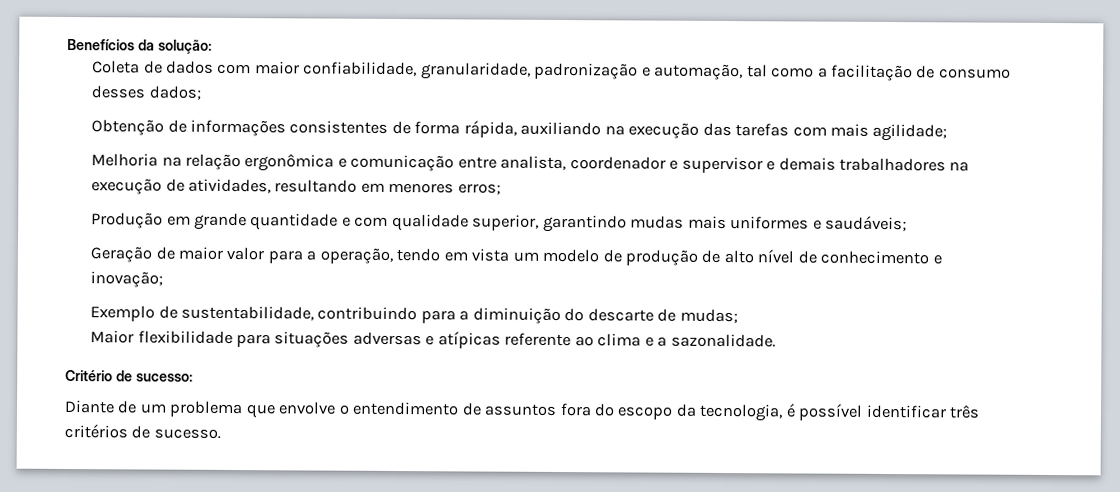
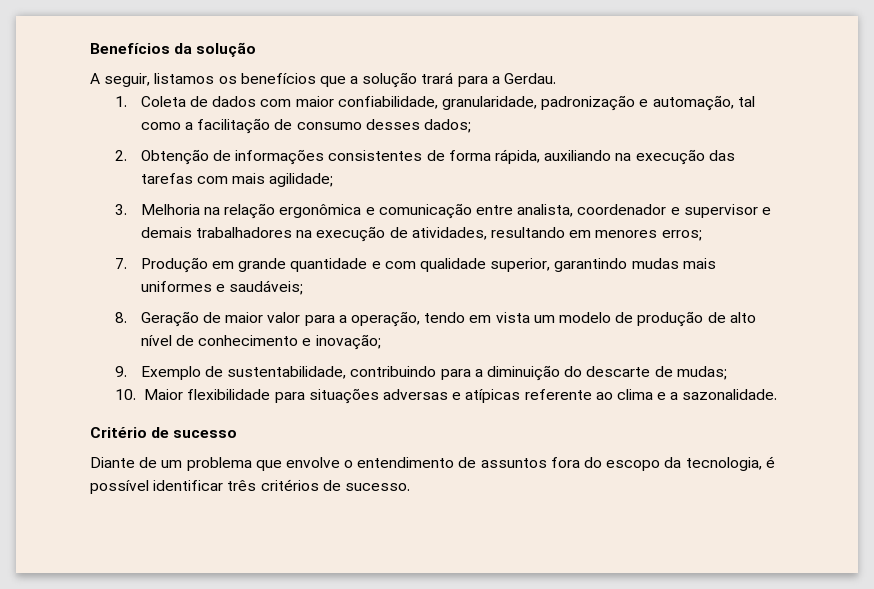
[157,39,212,54] solução: // -> [196,42,257,57] [90,72,557,88] [115,96,128,107] solução // A seguir, listamos os benefícios que a solução trará para a Gerdau. // 1.
(201, 92) none -> [115,150,128,161] 2.
(948, 132) none -> [115,204,128,215] 3.
(501, 189) none -> [115,258,128,269] 7.
(908, 223) none -> [115,312,128,323] 8.
(164, 279) none -> [115,366,128,377] 9.
(738, 316) none -> [115,389,137,400] 10.
[135,373,193,382] sucesso: -> [173,430,238,438] sucesso

